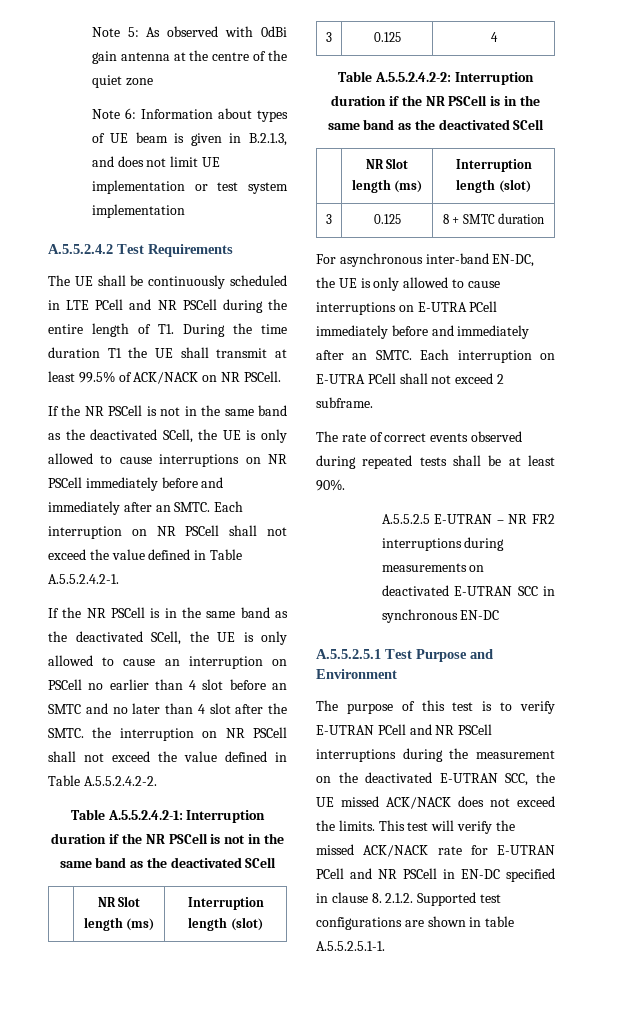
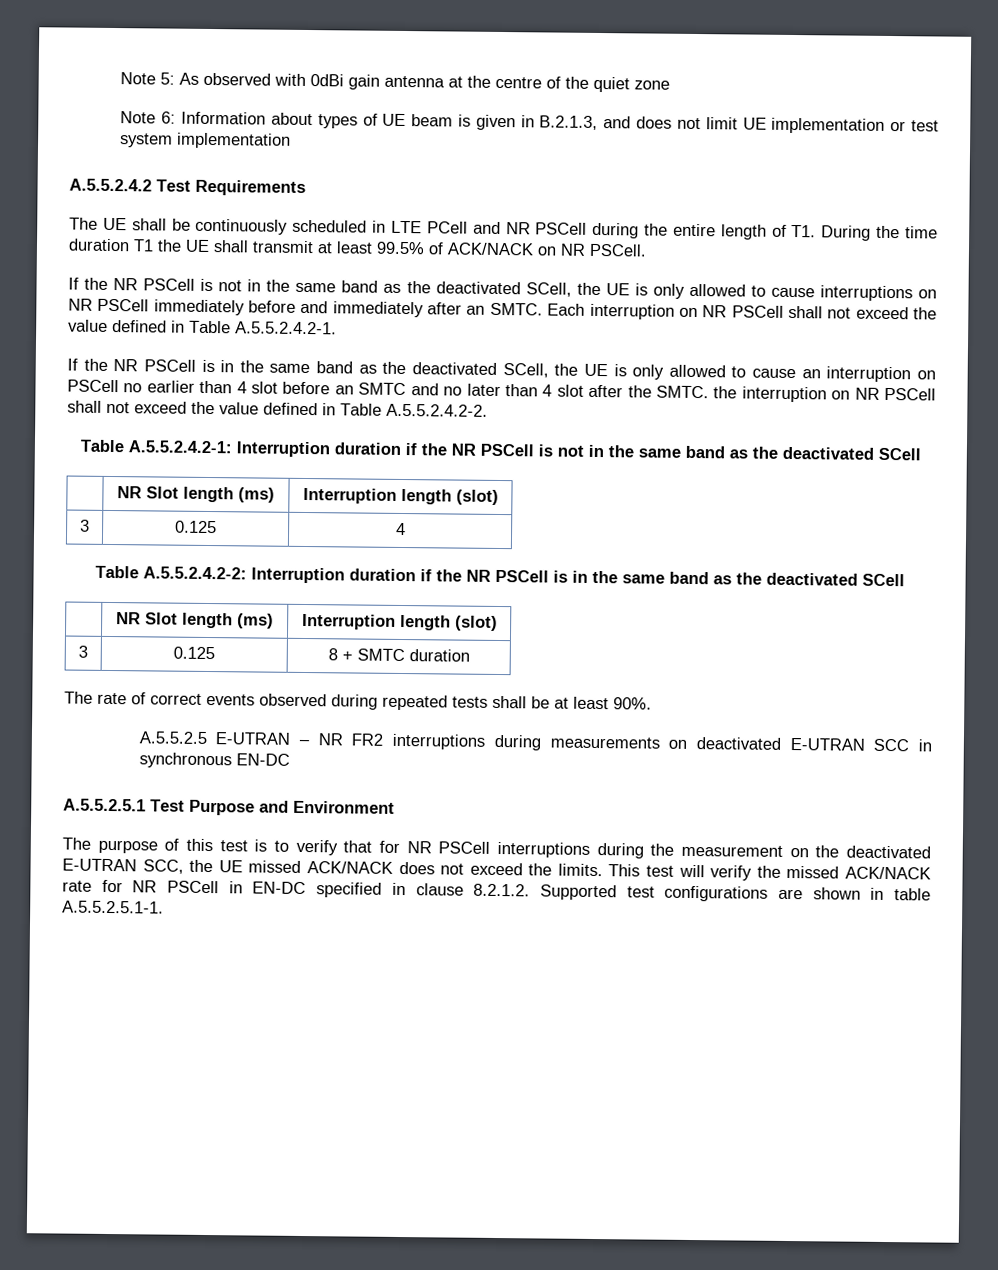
[316,253,535,267] [316,277,500,291] [316,301,498,315] [316,325,530,339] [316,349,555,363] [316,373,504,384] [316,397,373,408] // For asynchronous inter-band EN-DC, the UE is only allowed to cause interruptions on E-UTRA PCell immediately before and immediately after an SMTC. Each interruption on E-UTRA PCell shall not exceed 2 subframe. -> (470, 655) none
[316,724,432,735] E-UTRAN PCell and -> [343,840,400,853] that for
[497,845,555,855] [316,868,372,879] E-UTRAN PCell and -> (123, 886) none
[371,893,414,903] 8. 2.1.2. -> [473,883,531,897] 8.2.1.2.

